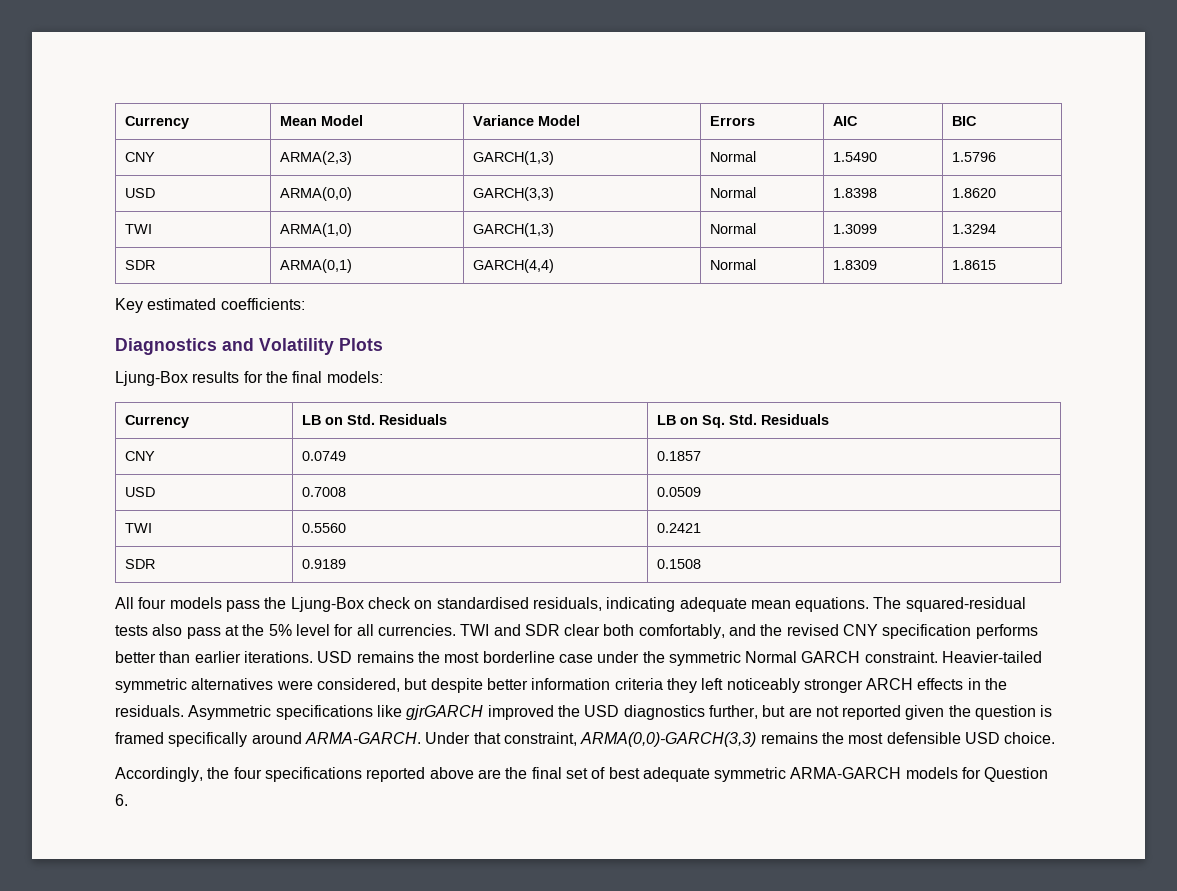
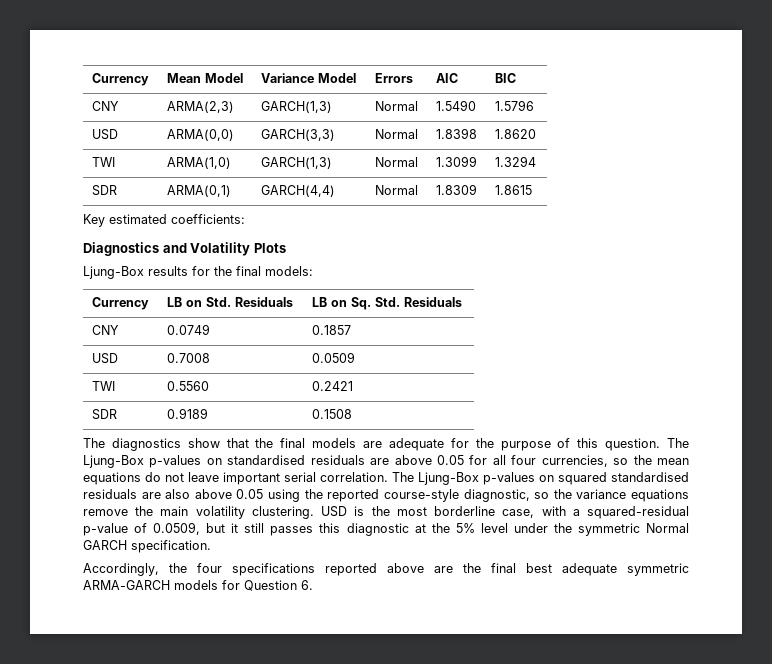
[115,597,1026,612] [115,624,1038,639] [115,651,593,663] All four models pass the Ljung-Box check on standardised residuals, indicating adequate mean equations. The squared-residual tests also pass at the 5% level for all currencies. TWI and SDR clear both comfortably, and the revised CNY specification performs better than earlier iterations. USD remains the most borderline case -> [83,438,690,451] [83,455,690,468] [83,472,689,485] [83,489,690,502] [83,506,689,519] [83,522,508,536] The diagnostics show that the final models are adequate for the purpose of this question. The Ljung-Box p-values on standardised residuals are above 0.05 for all four currencies, so the mean equations do not leave important serial correlation. The Ljung-Box p-values on squared standardised residuals are also above 0.05 using the reported course-style diagnostic, so the variance equations remove the main volatility clustering. USD is the most borderline case, with a squared-residual p-value of 0.0509, but it still passes this diagnostic at the 5% level
[864,651,1043,663] [115,678,1008,693] [115,705,1053,720] [115,732,1056,747] constraint. Heavier-tailed symmetric alternatives were considered, but despite better information criteria they left noticeably stronger ARCH effects in the residuals. Asymmetric specifications like gjrGARCH improved the USD diagnostics further, but are not reported given the question is framed specifically around ARMA-GARCH. Under that constraint, ARMA(0,0)-GARCH(3,3) remains the most defensible USD choice. -> [131,540,211,553] specification.
[565,767,606,779] set of -> (516, 568) none

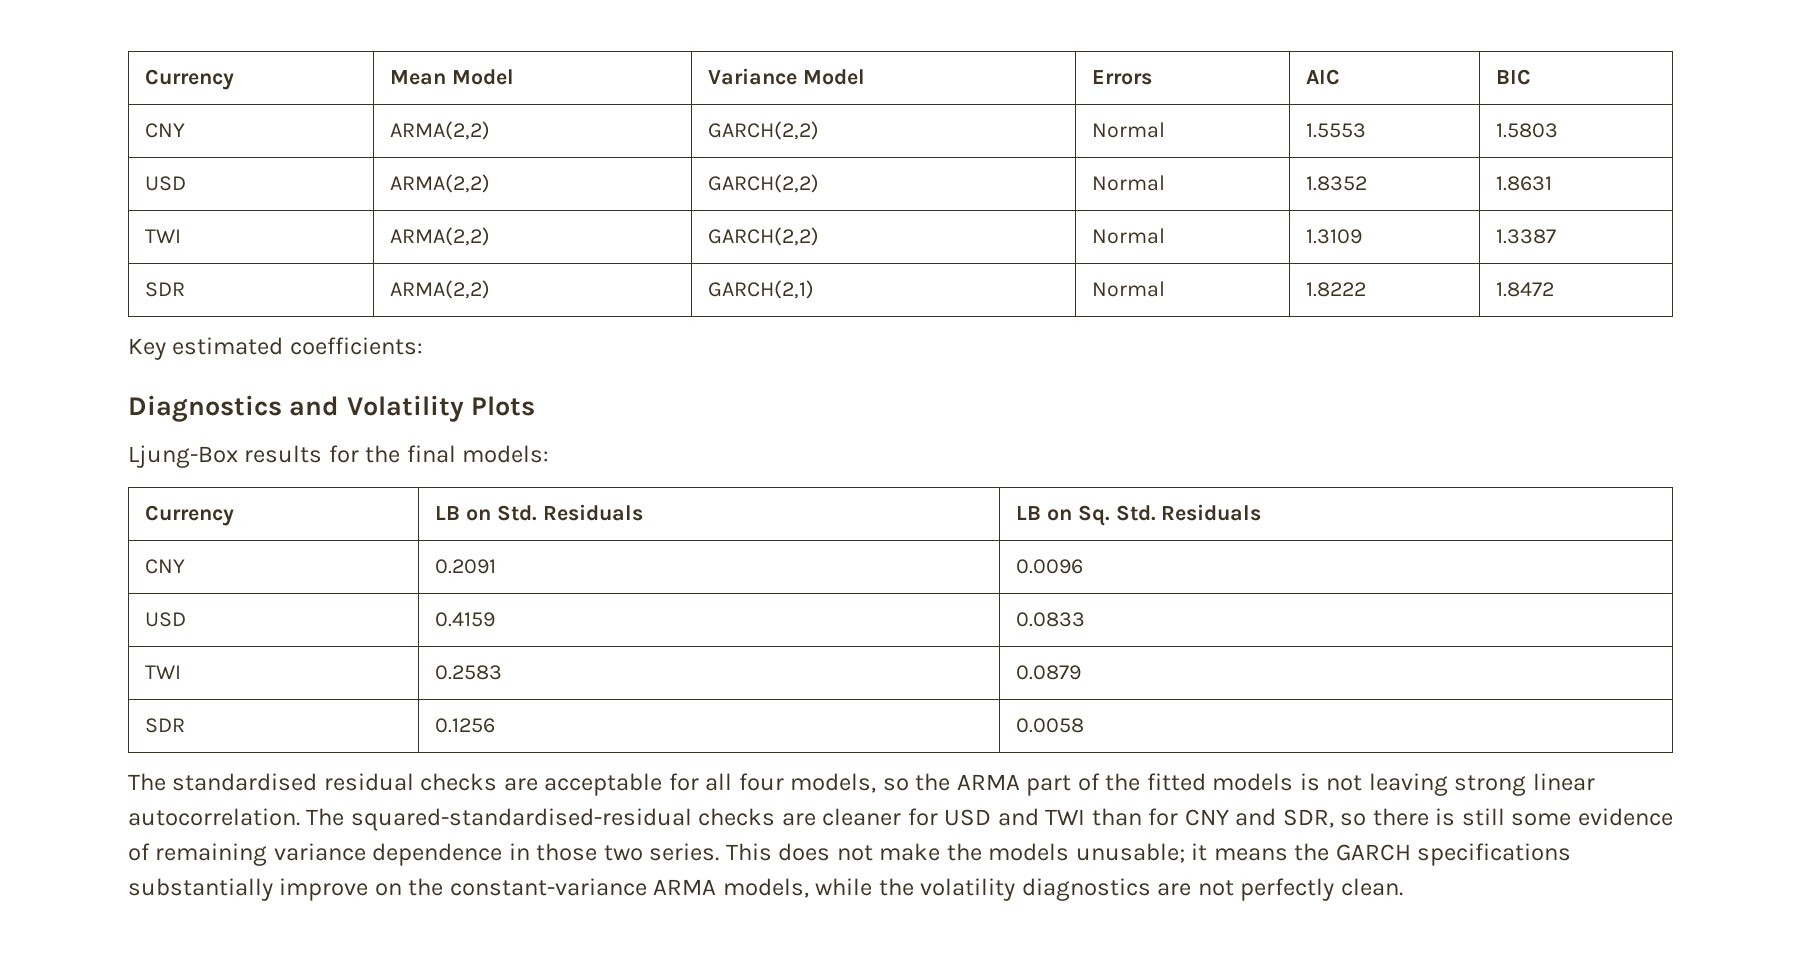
[166,101,234,113] [260,101,332,113] [374,101,418,111] [435,100,476,111] [494,100,534,111] [91,129,118,140] [166,129,234,141] [260,129,335,141] [374,129,418,139] [435,128,477,139] [494,129,536,139] [91,157,115,167] [166,157,231,169] [260,157,332,169] [374,157,418,167] [435,156,477,167] [494,156,536,167] [91,185,117,196] [166,185,231,197] [260,185,335,197] [374,185,418,195] [435,184,477,195] [494,185,532,195] ARMA(2,3) | GARCH(1,3) | Normal | 1.5490 | 1.5796 // USD | ARMA(0,0) | GARCH(3,3) | Normal | 1.8398 | 1.8620 // TWI | ARMA(1,0) | GARCH(1,3) | Normal | 1.3099 | 1.3294 // SDR | ARMA(0,1) | GARCH(4,4) | Normal | 1.8309 | 1.8615 -> [390,121,491,140] [708,121,820,140] [1092,122,1166,138] [1306,123,1367,138] [1496,123,1559,138] [145,176,187,191] [390,174,491,193] [708,174,820,193] [1092,175,1166,191] [1306,176,1368,191] [1496,176,1553,191] [145,229,182,243] [390,227,491,246] [708,227,820,246] [1092,228,1166,244] [1306,229,1363,244] [1496,229,1557,244] [145,282,186,297] [390,280,491,299] [708,280,815,299] [1092,281,1166,297] [1306,282,1367,297] [1496,282,1555,297] ARMA(2,2) | GARCH(2,2) | Normal | 1.5553 | 1.5803 // USD | ARMA(2,2) | GARCH(2,2) | Normal | 1.8352 | 1.8631 // TWI | ARMA(2,2) | GARCH(2,2) | Normal | 1.3109 | 1.3387 // SDR | ARMA(2,2) | GARCH(2,1) | Normal | 1.8222 | 1.8472
[166,324,210,335] [311,325,351,335] [91,353,118,364] [166,353,210,363] [311,352,355,363] [91,381,115,391] [166,381,209,391] [311,381,353,391] [91,409,117,420] [166,408,208,419] [311,409,352,419] [83,438,690,451] [83,455,464,468] 0.0749 | 0.1857 // USD | 0.7008 | 0.0509 // TWI | 0.5560 | 0.2421 // SDR | 0.9189 | 0.1508 // The diagnostics show that the final models are adequate for the purpose of this question. The Ljung-Box p-values on standardised residuals are above 0.05 -> [435,559,497,574] [1016,559,1084,574] [145,612,187,627] [435,612,496,627] [1016,612,1086,627] [145,665,182,679] [435,665,503,680] [1016,665,1082,680] [145,718,186,733] [435,718,496,733] [1016,718,1085,733] [128,773,663,796] 0.2091 | 0.0096 // USD | 0.4159 | 0.0833 // TWI | 0.2583 | 0.0879 // SDR | 0.1256 | 0.0058 // The standardised residual checks are acceptable
[541,455,690,467] [83,472,689,485] [83,489,690,502] [83,506,689,519] [83,522,689,536] [83,540,211,553] [83,563,689,576] [83,580,313,591] currencies, so the mean equations do not leave important serial correlation. The Ljung-Box p-values on squared standardised residuals are also above 0.05 using the reported course-style diagnostic, so the variance equations remove the main volatility clustering. USD is the most borderline case, with a squared-residual p-value of 0.0509, but it still passes this diagnostic at the 5% level under the symmetric Normal GARCH specification. // Accordingly, the four specifications reported above are the final best adequate symmetric ARMA-GARCH models for Question 6. -> [790,773,1595,796] [128,808,1673,831] [128,843,1572,866] [128,878,1403,901] models, so the ARMA part of the fitted models is not leaving strong linear autocorrelation. The squared-standardised-residual checks are cleaner for USD and TWI than for CNY and SDR, so there is still some evidence of remaining variance dependence in those two series. This does not make the models unusable; it means the GARCH specifications substantially improve on the constant-variance ARMA models, while the volatility diagnostics are not perfectly clean.

